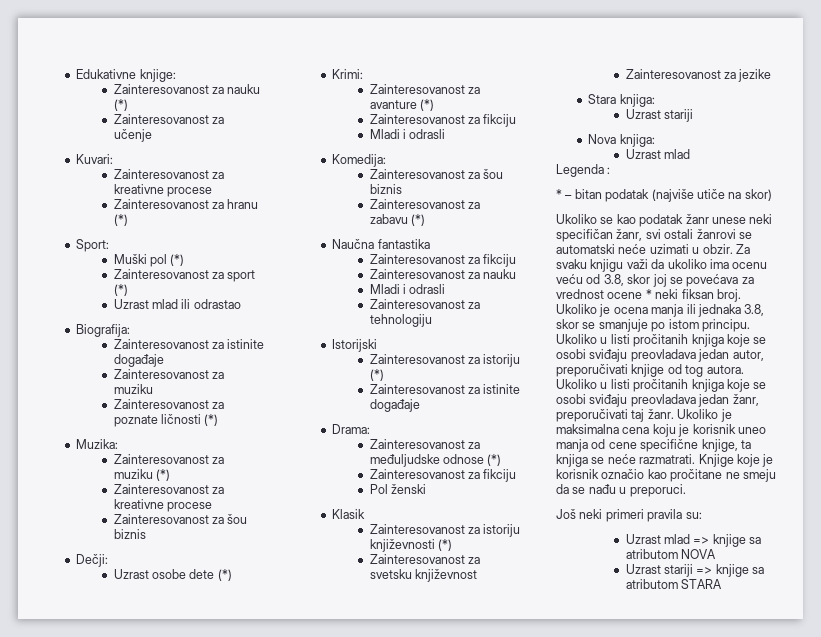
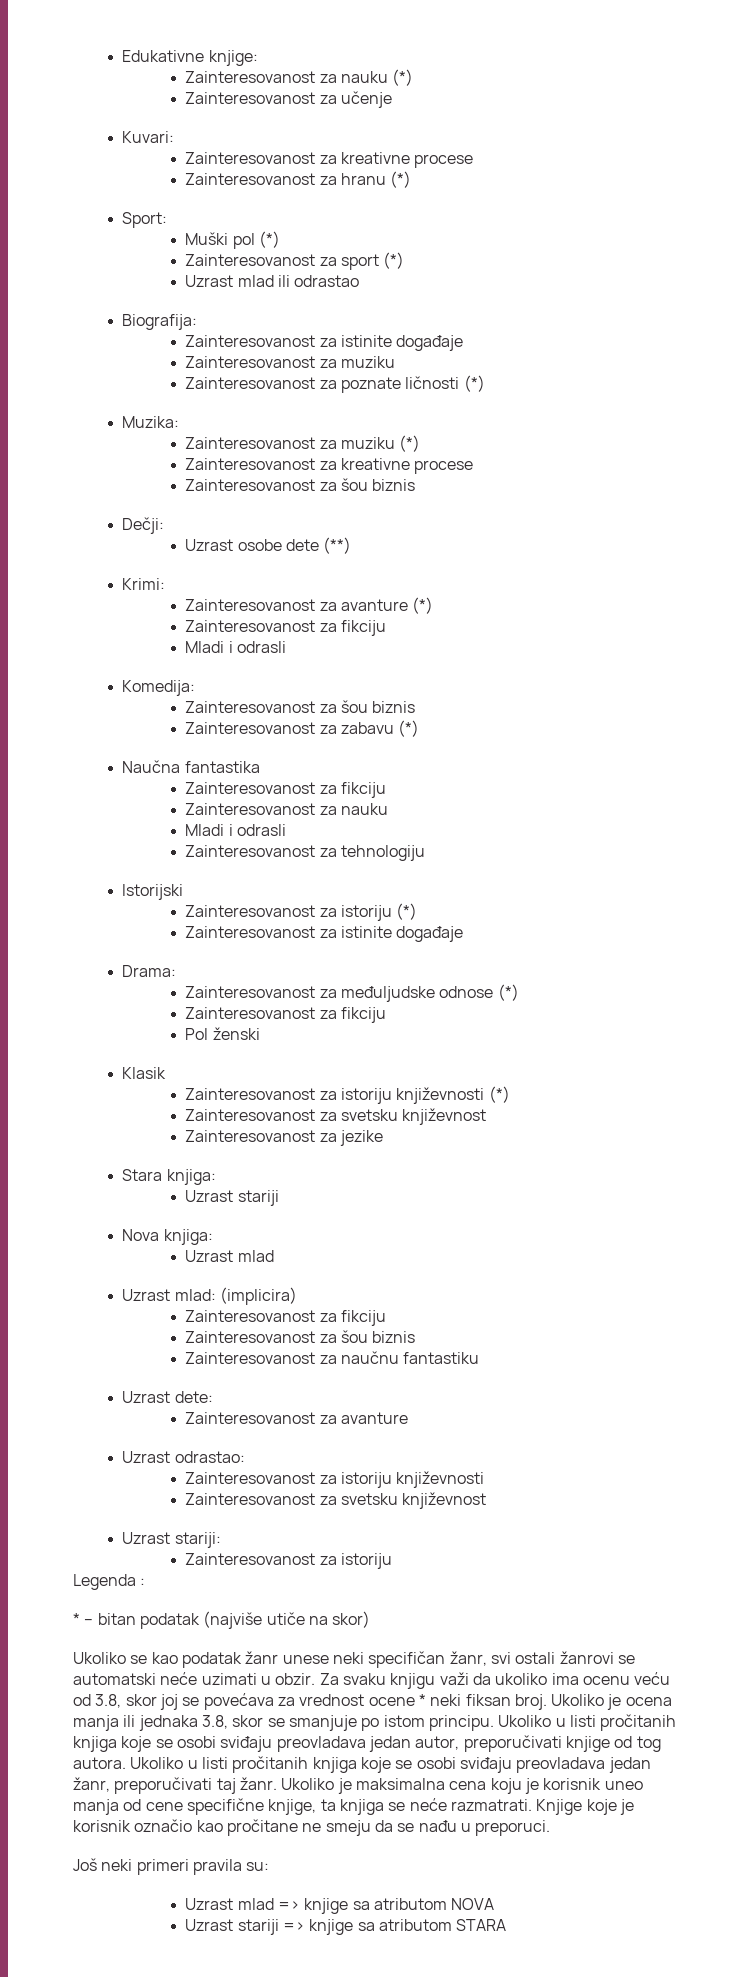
[217,569,232,581] (*) -> [323,537,352,554] (**)
(690, 154) none -> [122,1287,297,1305] [185,1310,387,1326] [185,1330,416,1343] [185,1351,480,1364] [122,1391,213,1403] [185,1412,409,1424] [122,1451,245,1463] [185,1471,485,1488] [185,1492,487,1509] [122,1532,221,1548] [185,1553,393,1569] // Uzrast mlad: (implicira) // Zainteresovanost za fikciju // Zainteresovanost za šou biznis // Zainteresovanost za naučnu fantastiku // Uzrast dete: // Zainteresovanost za avanture // Uzrast odrastao: // Zainteresovanost za istoriju književnosti // Zainteresovanost za svetsku književnost // Uzrast stariji: // Zainteresovanost za istoriju

